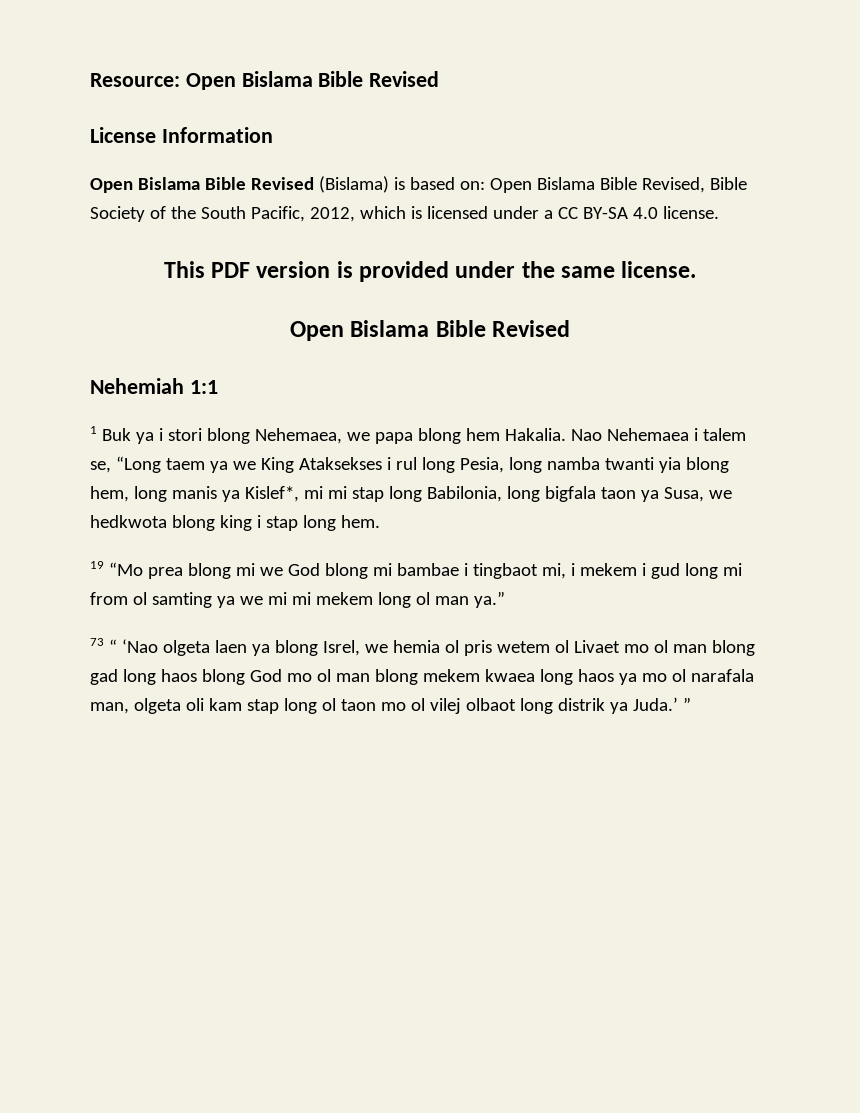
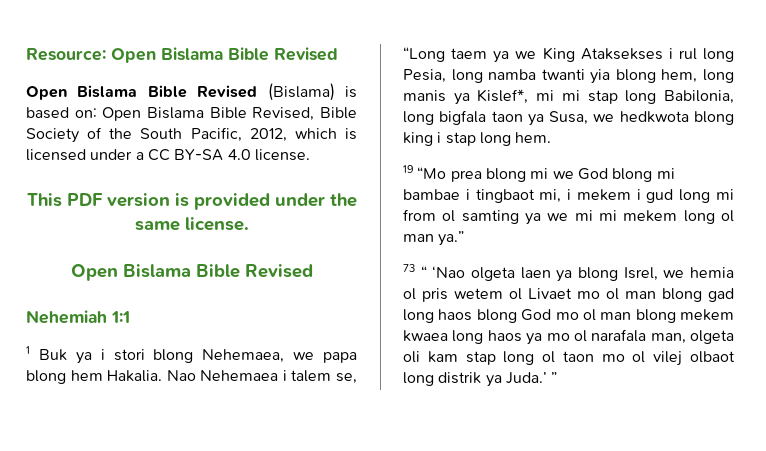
[90,127,273,143] // License Information -> (338, 54) none

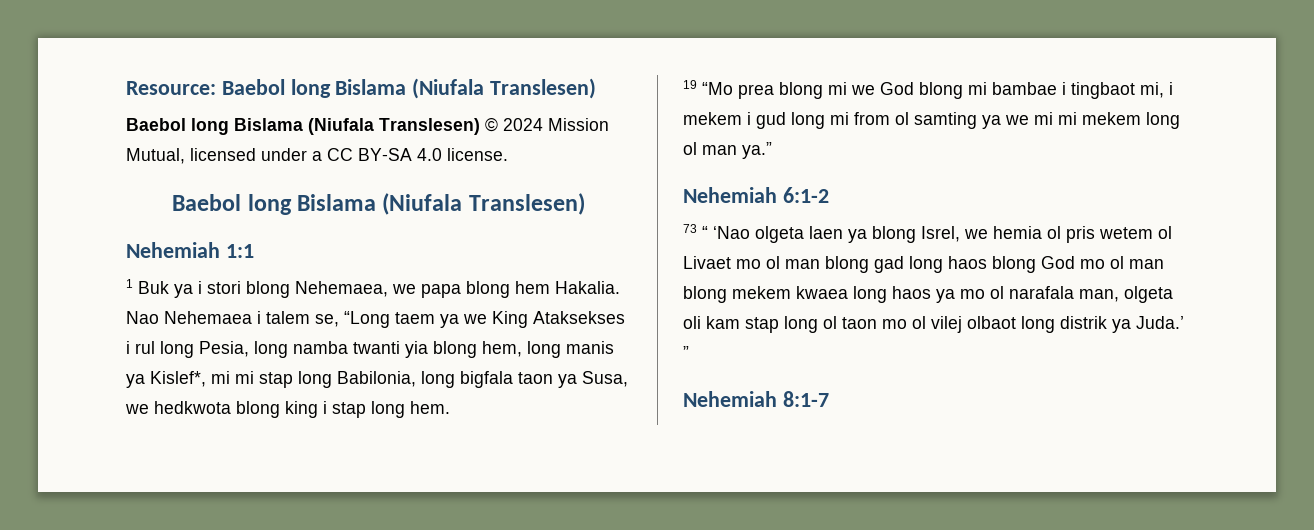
[111,47,338,63] [26,83,358,101] [26,107,357,121] [26,127,357,143] Open Bislama Bible Revised // Open Bislama Bible Revised (Bislama) is based on: Open Bislama Bible Revised, Bible Society of the South Pacific, 2012, which is -> [221,78,597,99] [126,117,609,135] [126,148,185,164] Baebol long Bislama (Niufala Translesen) // Baebol long Bislama (Niufala Translesen) © 2024 Mission Mutual,
[26,193,357,210] [134,217,249,231] [70,264,313,281] This PDF version is provided under the same license. // Open Bislama Bible Revised -> [172,193,585,215] Baebol long Bislama (Niufala Translesen)
(465, 238) none -> [683,187,829,203] // Nehemiah 6:1-2
(558, 377) none -> [683,391,829,407] // Nehemiah 8:1-7

